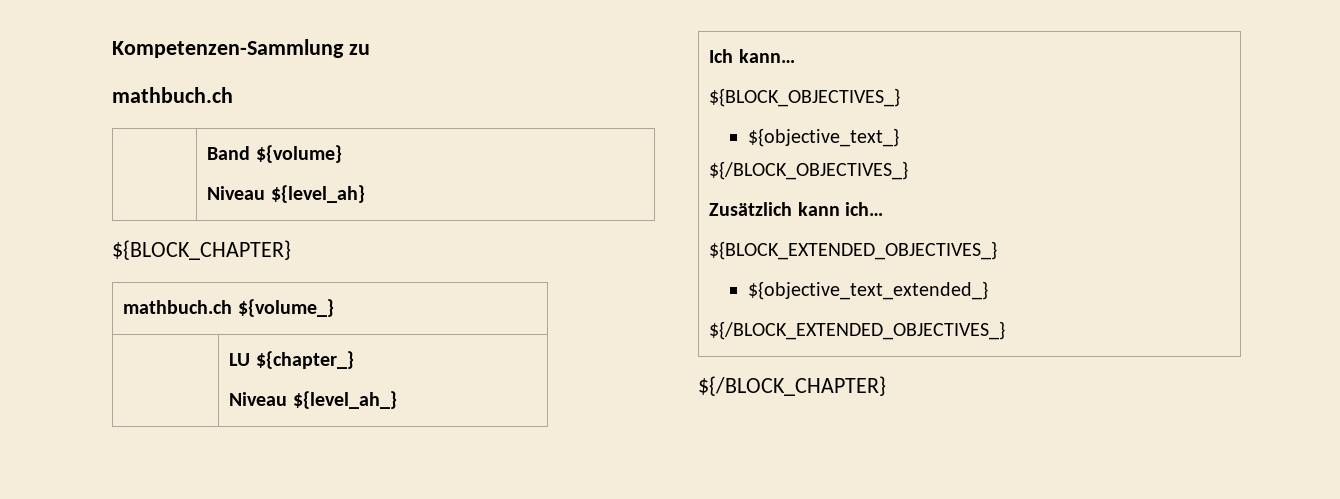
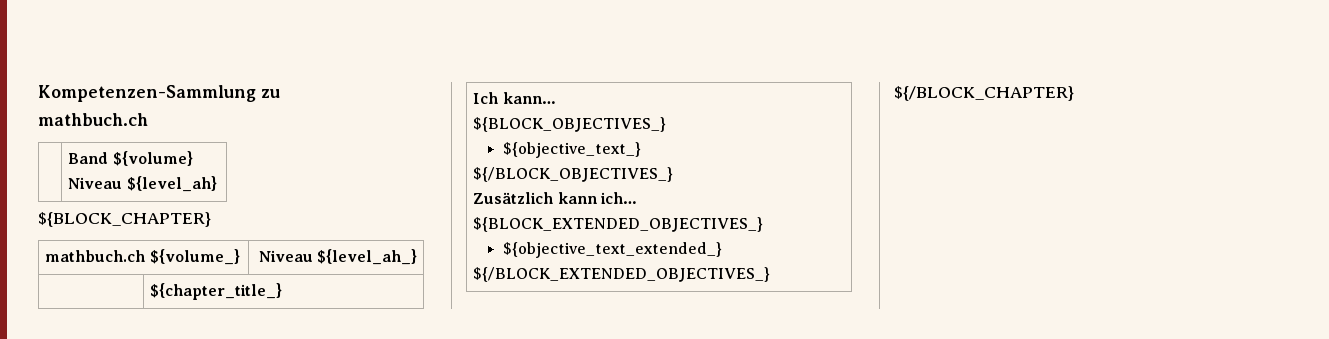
[229,351,354,369] [229,391,397,409] // | LU ${chapter_} // Niveau ${level_ah_} -> [258,249,417,265] [150,283,283,300] | Niveau ${level_ah_} // | ${chapter_title_}

